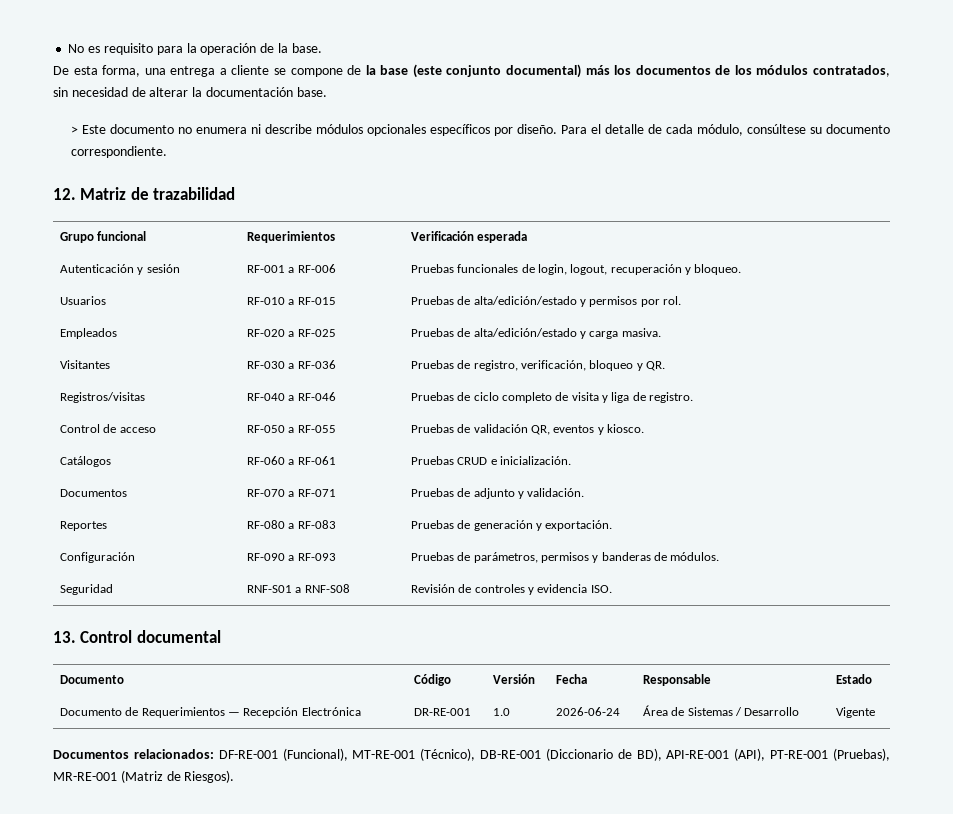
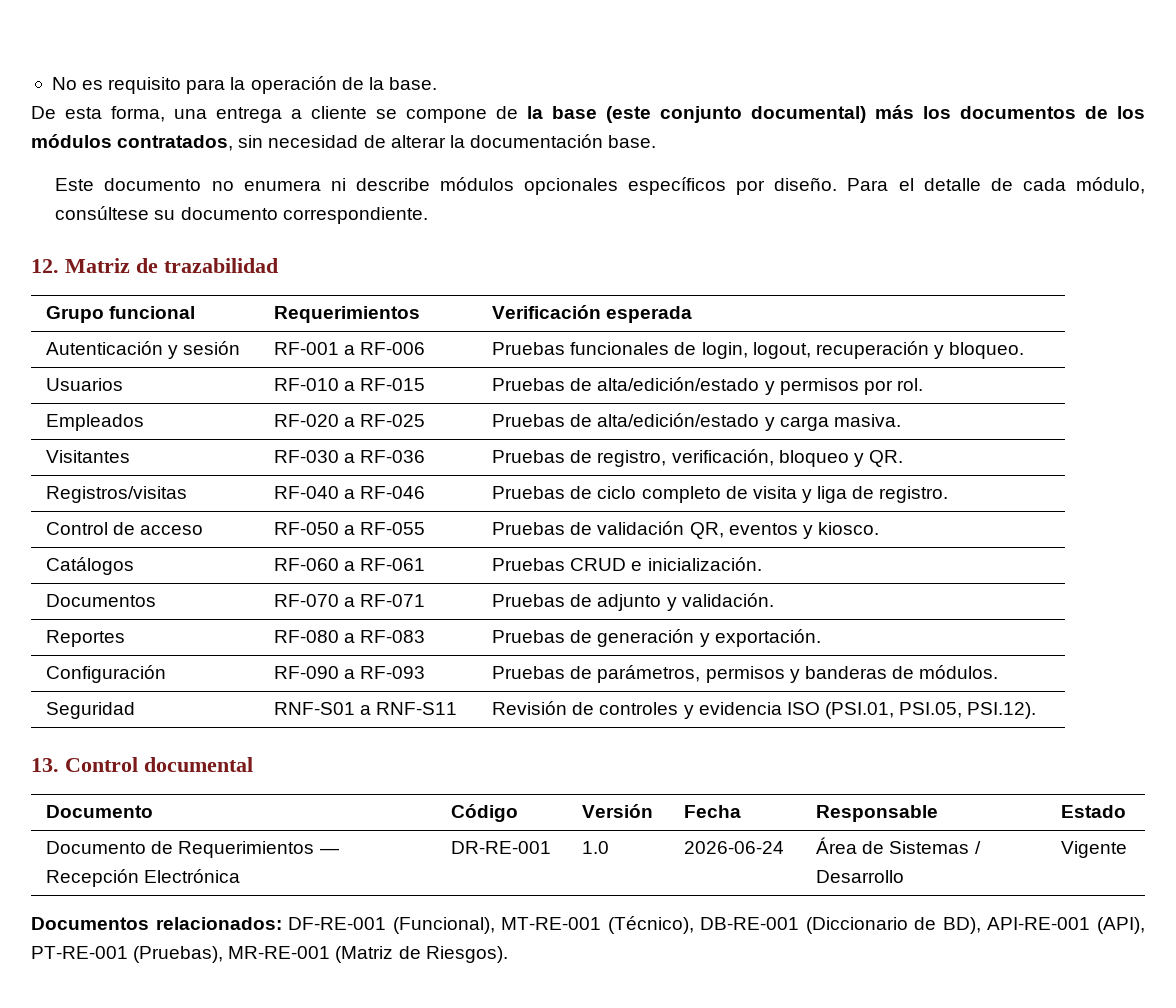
[71,126,79,134] > -> (657, 141) none
[304,584,350,593] RNF-S08 -> [376,702,458,715] RNF-S11
[590,585,612,593] ISO. -> [786,702,1037,719] ISO (PSI.01, PSI.05, PSI.12).

